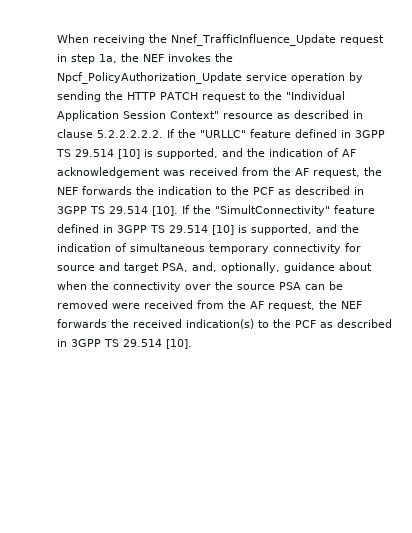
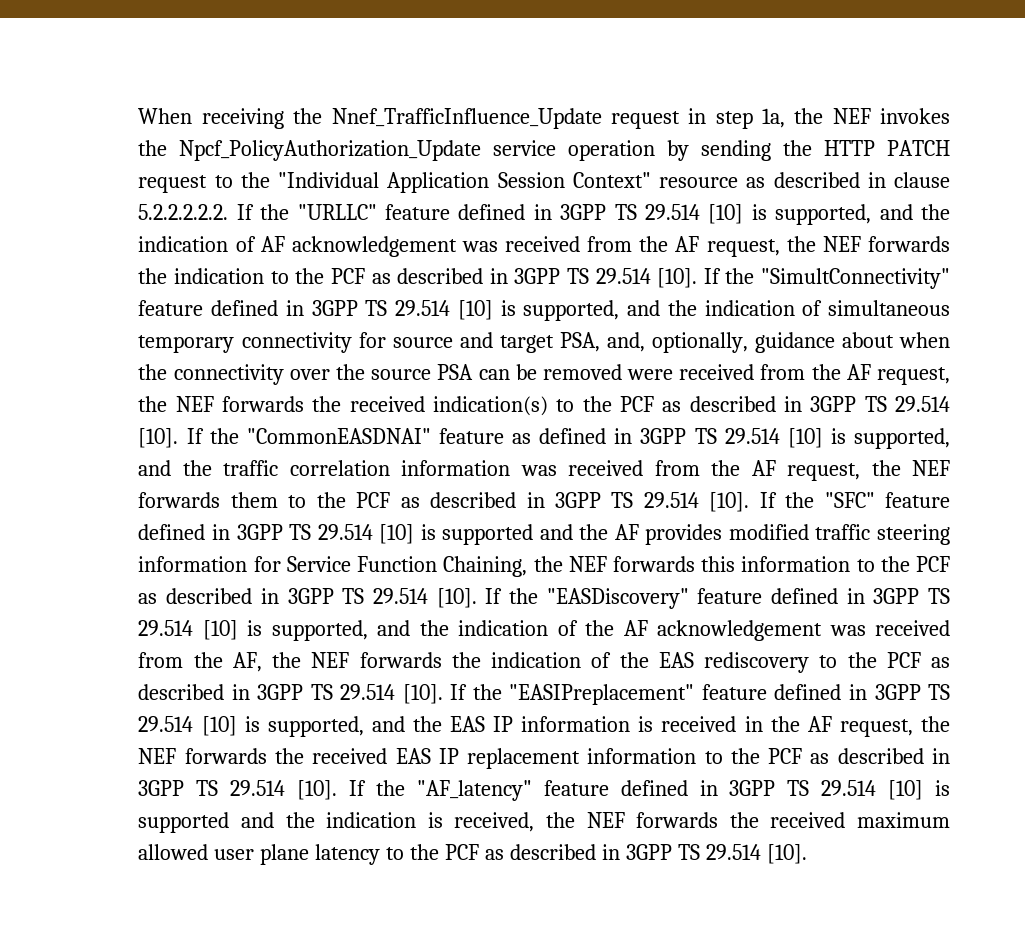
(192, 344) none -> [186,428,951,449] [138,460,950,481] [138,492,950,512] [138,524,950,545] [138,556,950,577] [138,588,950,609] [138,620,950,641] [138,652,950,673] [138,684,950,705] [138,716,950,737] [138,748,951,769] [138,780,951,801] [138,812,950,833] [138,844,807,865] If the "CommonEASDNAI" feature as defined in 3GPP TS 29.514 [10] is supported, and the traffic correlation information was received from the AF request, the NEF forwards them to the PCF as described in 3GPP TS 29.514 [10]. If the "SFC" feature defined in 3GPP TS 29.514 [10] is supported and the AF provides modified traffic steering information for Service Function Chaining, the NEF forwards this information to the PCF as described in 3GPP TS 29.514 [10]. If the "EASDiscovery" feature defined in 3GPP TS 29.514 [10] is supported, and the indication of the AF acknowledgement was received from the AF, the NEF forwards the indication of the EAS rediscovery to the PCF as described in 3GPP TS 29.514 [10]. If the "EASIPreplacement" feature defined in 3GPP TS 29.514 [10] is supported, and the EAS IP information is received in the AF request, the NEF forwards the received EAS IP replacement information to the PCF as described in 3GPP TS 29.514 [10]. If the "AF_latency" feature defined in 3GPP TS 29.514 [10] is supported and the indication is received, the NEF forwards the received maximum allowed user plane latency to the PCF as described in 3GPP TS 29.514 [10].

